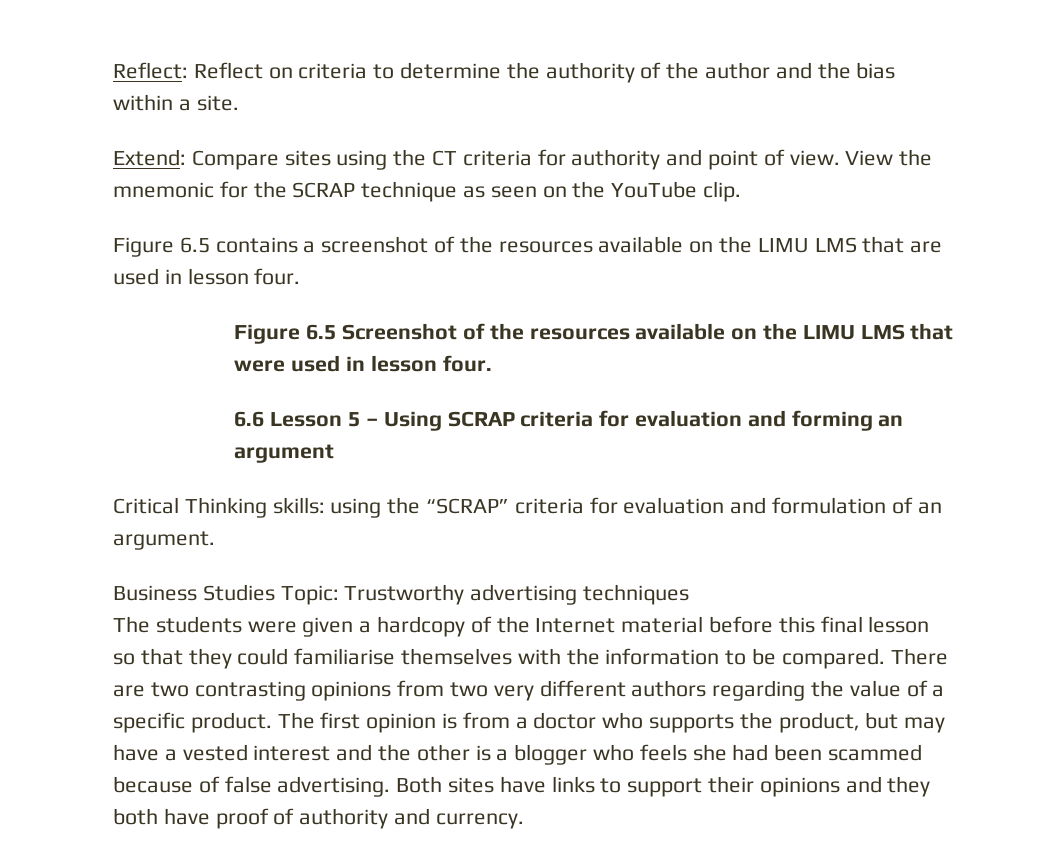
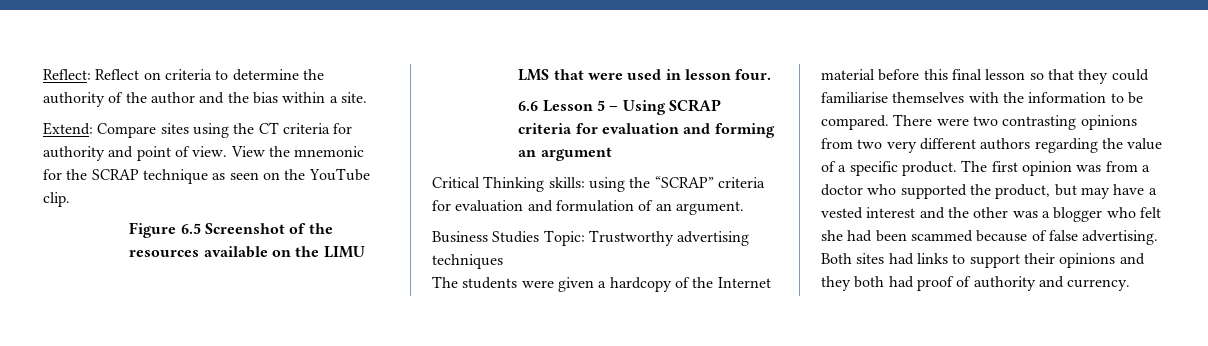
[113,236,943,257] [113,268,301,285] // Figure 6.5 contains a screenshot of the resources available on the LIMU LMS that are used in lesson four. -> (70, 199) none
[113,685,145,697] are -> [936,118,969,126] were
[442,713,458,729] is -> [1076,165,1102,172] was
[649,714,735,733] supports -> [900,184,967,199] supported
[475,745,491,761] is -> [1012,211,1038,218] was
[639,744,687,761] feels -> [1139,207,1161,218] felt
[499,776,546,793] have -> [888,253,914,265] had
[163,808,210,825] have -> [888,276,914,288] had

